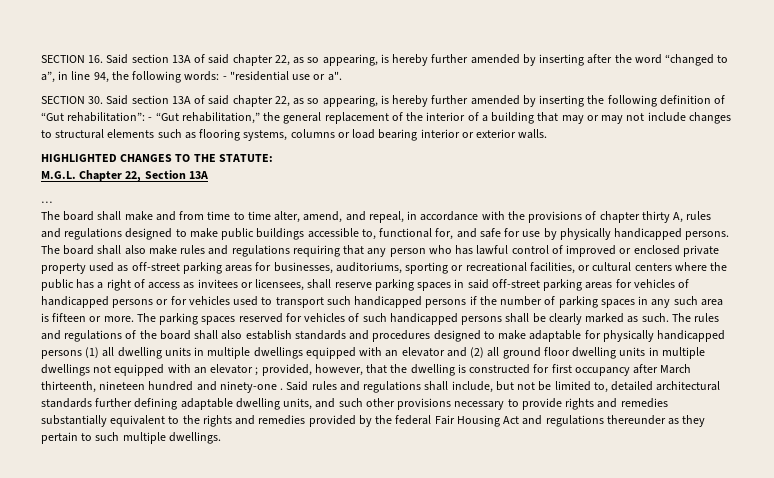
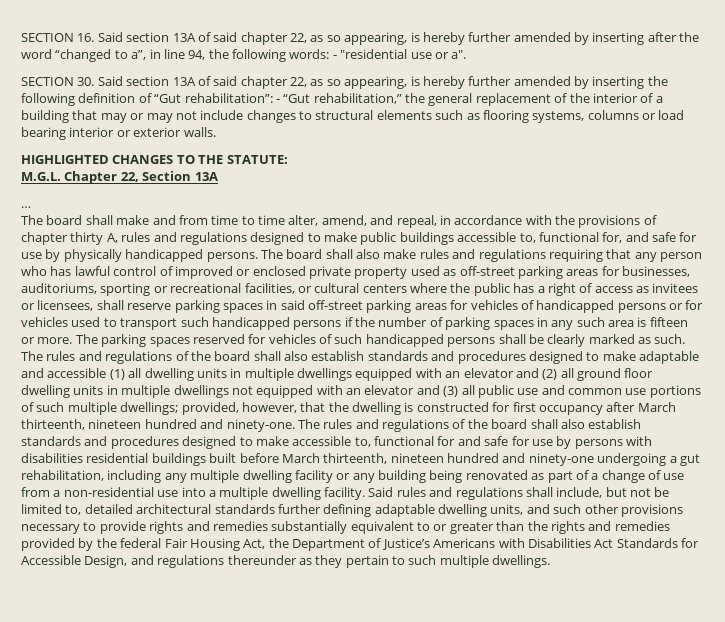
[584,330,726,342] [41,350,82,359] for physically handicapped persons -> [21,368,107,378] and accessible
[255,367,259,376] ; -> [416,385,701,398] [21,402,179,415] and (3) all public use and common use portions of such multiple dwellings;
[219,381,284,393] ninety-one . -> [226,419,642,432] [21,436,652,449] [21,453,700,466] [21,470,685,483] [21,487,365,500] ninety-one. The rules and regulations of the board shall also establish standards and procedures designed to make accessible to, functional for and safe for use by persons with disabilities residential buildings built before March thirteenth, nineteen hundred and ninety-one undergoing a gut rehabilitation, including any multiple dwelling facility or any building being renovated as part of a change of use from a non-residential use into a multiple dwelling facility.
(180, 420) none -> [433,521,525,534] or greater than
[503,416,520,424] Act -> [243,538,699,551] [21,555,128,568] Act, the Department of Justice’s Americans with Disabilities Act Standards for Accessible Design,

